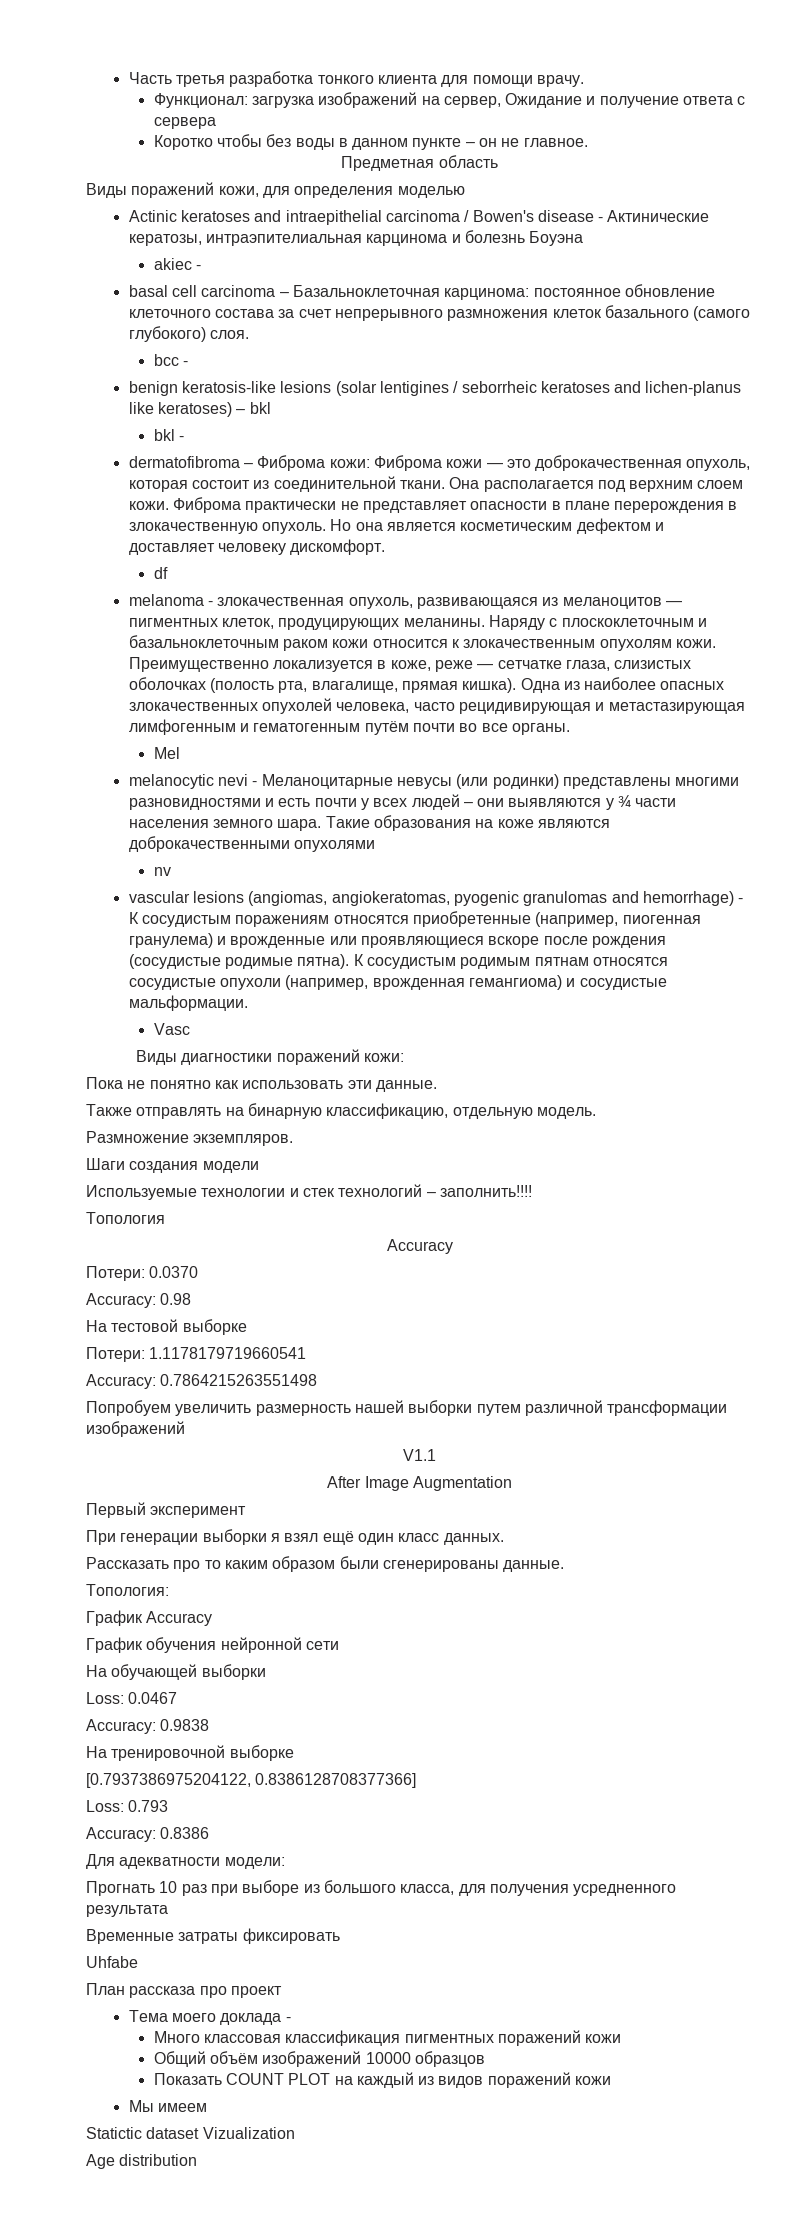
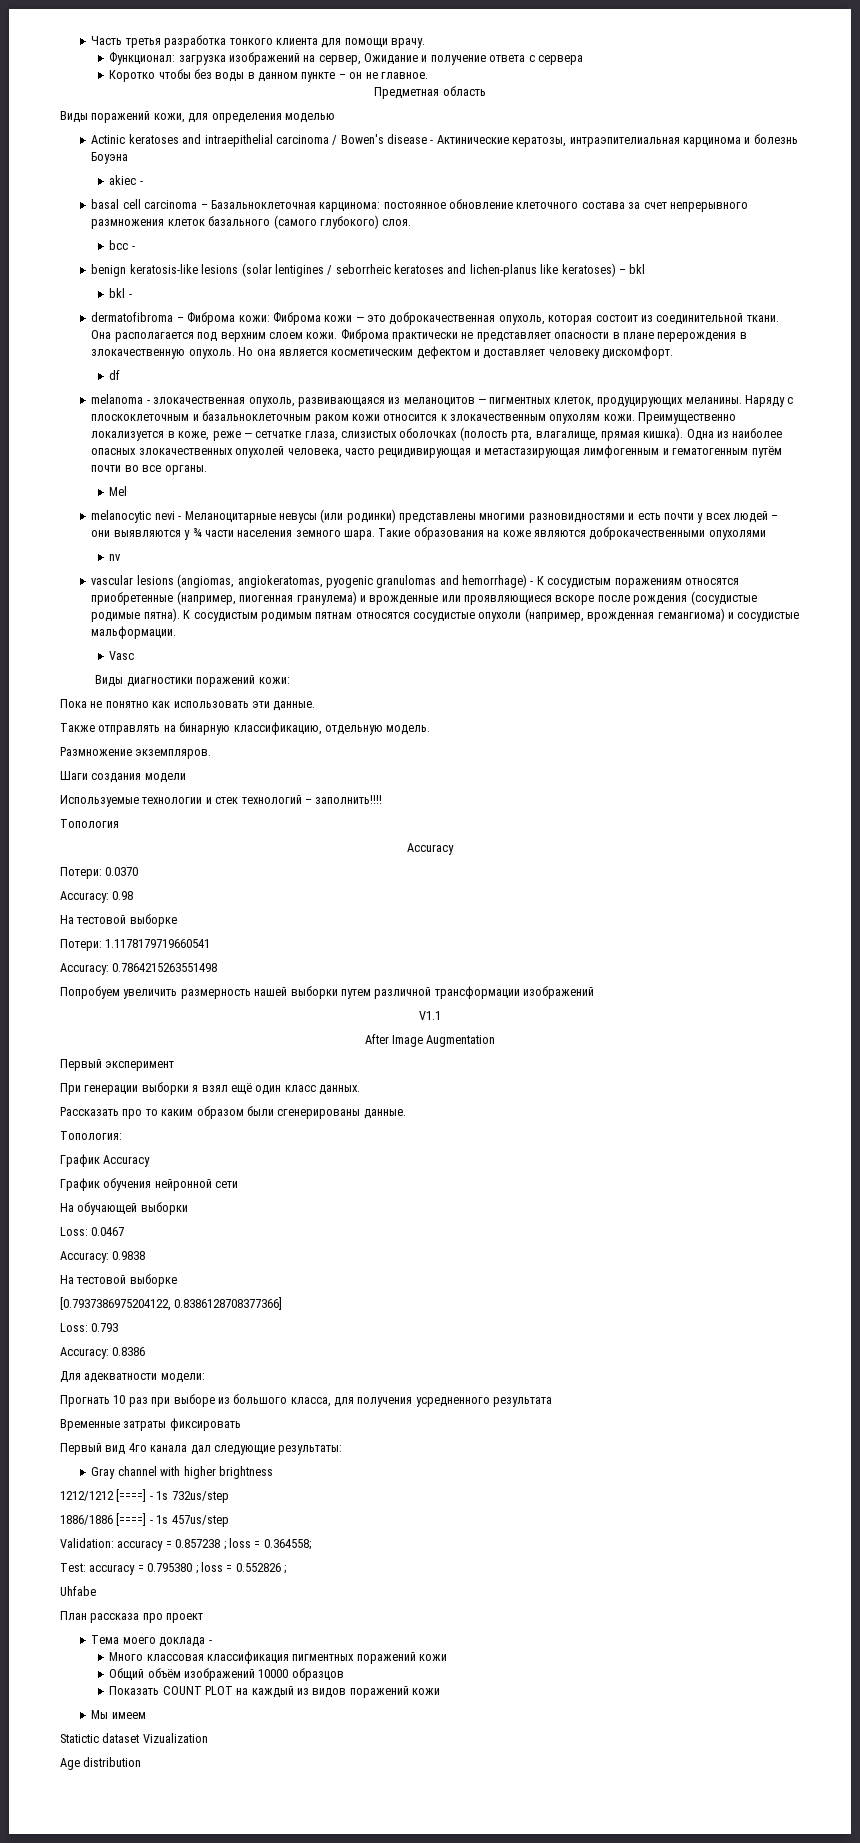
[111,1745,226,1761] тренировочной -> [77,1275,127,1284] тестовой
(340, 1936) none -> [60,1443,343,1455] [91,1466,273,1479] [60,1489,229,1503] [60,1513,229,1527] [60,1538,311,1551] [60,1562,286,1575] // Первый вид 4го канала дал следующие результаты: // Gray channel with higher brightness // 1212/1212 [====] - 1s 732us/step // 1886/1886 [====] - 1s 457us/step // Validation: accuracy = 0.857238 ; loss = 0.364558; // Test: accuracy = 0.795380 ; loss = 0.552826 ;

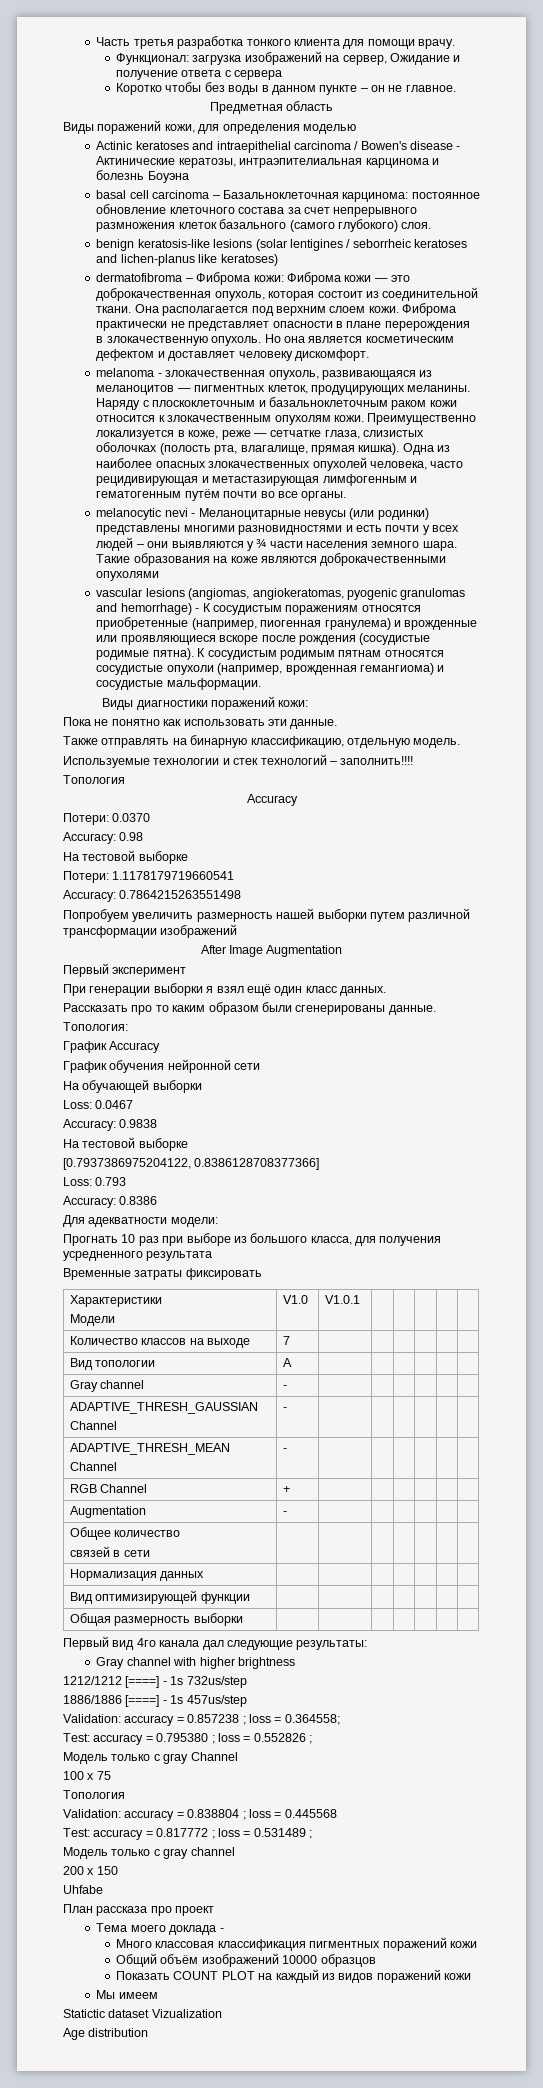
[109,175,143,185] // akiec - -> (189, 177) none
[109,240,135,250] // bcc - -> (432, 225) none
[618,264,646,274] [109,288,132,298] – bkl // bkl - -> (278, 260) none
[109,370,121,380] // df -> (369, 355) none
[109,486,128,496] // Mel -> (347, 496) none
[109,554,122,561] // nv -> (160, 576) none
[109,651,135,660] // Vasc -> (261, 684) none
[60,747,212,759] [60,771,186,783] // Размножение экземпляров. // Шаги создания модели -> (461, 743) none
[419,1011,441,1020] // V1.1 -> (238, 931) none
(241, 1424) none -> [70,1295,163,1307] [70,1314,116,1326] [283,1295,309,1304] [325,1295,361,1304] [70,1336,251,1348] [283,1336,291,1345] [70,1358,156,1370] [283,1358,293,1367] [70,1380,145,1392] [283,1385,288,1389] [70,1402,259,1414] [70,1421,118,1430] [283,1407,288,1411] [70,1443,231,1455] [70,1462,118,1471] [283,1448,288,1452] [70,1484,148,1493] [283,1486,291,1493] [70,1506,147,1518] [283,1511,288,1515] [70,1527,181,1540] [70,1546,150,1557] [70,1569,205,1581] [70,1590,250,1604] [70,1613,243,1626] // Характеристики // Модели | V1.0 | V1.0.1 | | | | | // Количество классов на выходе | 7 | | | | | | // Вид топологии | A | | | | | | // Gray channel | - | | | | | | // ADAPTIVE_THRESH_GAUSSIAN // Channel | - | | | | | | // ADAPTIVE_THRESH_MEAN // Channel | - | | | | | | // RGB Channel | + | | | | | | // Augmentation | - | | | | | | // Общее количество // связей в сети | | | | | | | // Нормализация данных | | | | | | | // Вид оптимизирующей функции | | | | | | | // Общая размерность выборки | | | | | | |
(286, 1569) none -> [63,1752,238,1764] [63,1771,111,1780] [63,1790,125,1799] [63,1809,337,1821] [63,1828,312,1840] [63,1847,235,1859] [63,1866,118,1875] // Модель только с gray Channel // 100 х 75 // Топология // Validation: accuracy = 0.838804 ; loss = 0.445568 // Test: accuracy = 0.817772 ; loss = 0.531489 ; // Модель только с gray channel // 200 х 150

